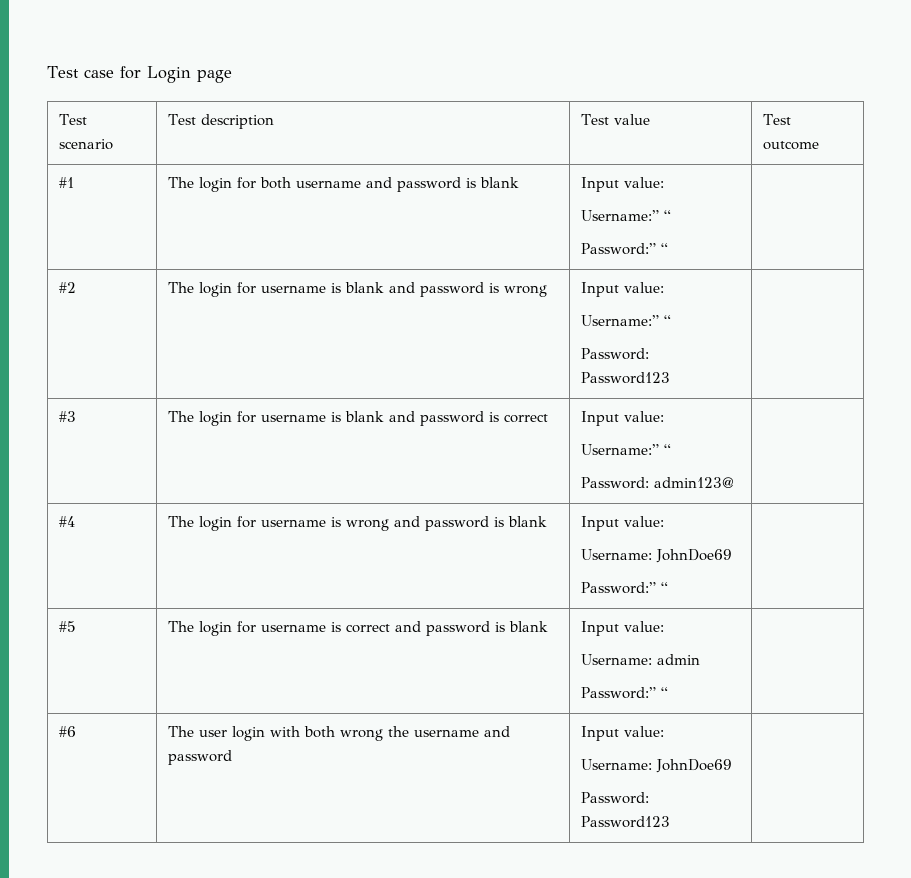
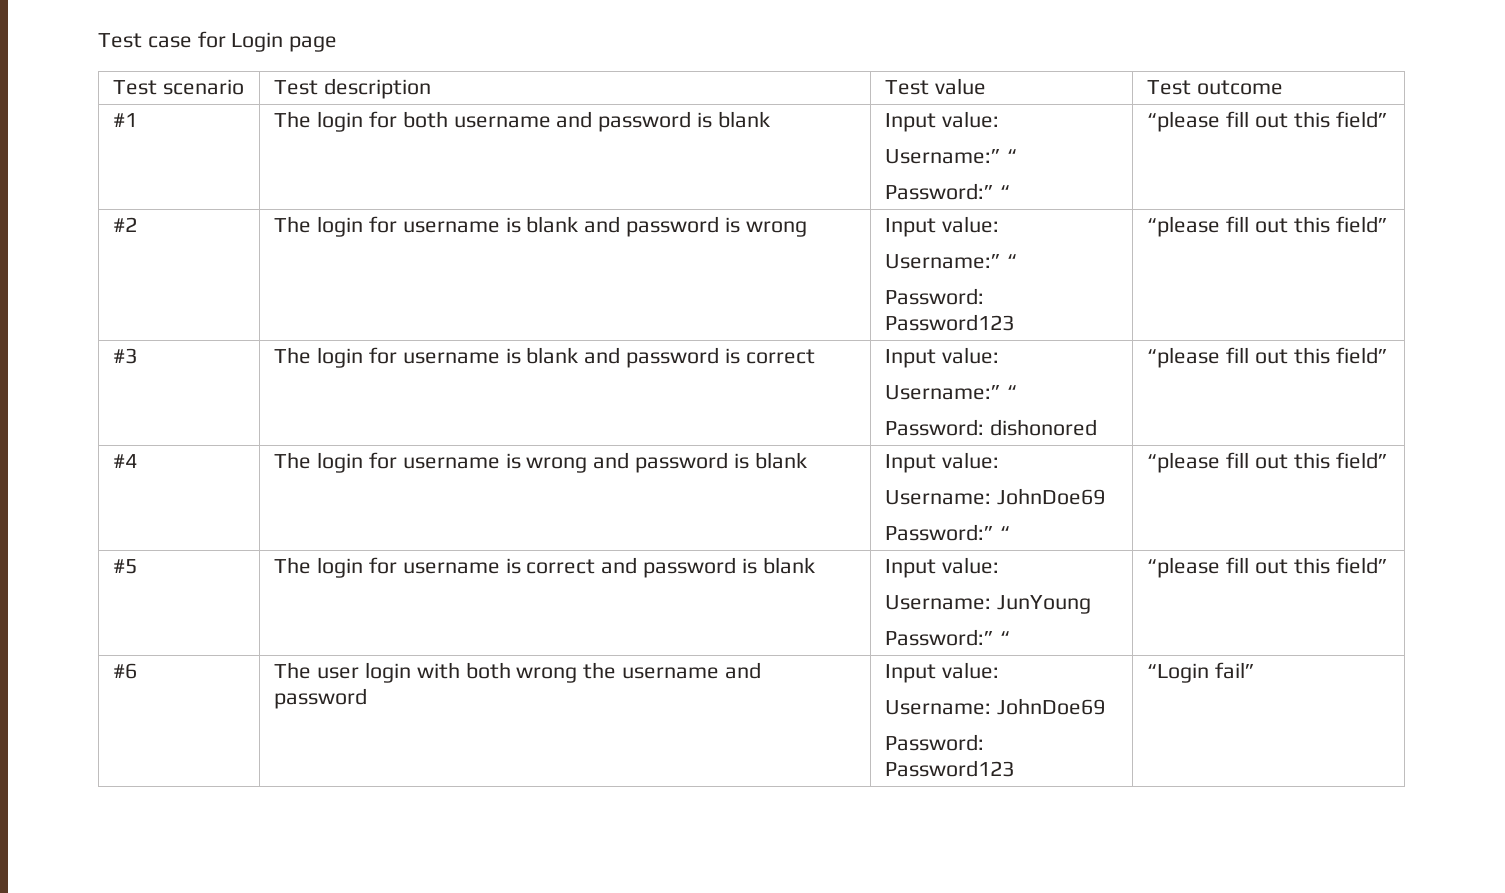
(669, 248) none -> [1147,111,1388,132] “please fill out this field”
(671, 378) none -> [1147,216,1388,237] “please fill out this field”
[654,477,735,488] admin123@ | -> [990,419,1098,436] [1147,347,1388,368] dishonored | “please fill out this field”
(669, 587) none -> [1147,452,1388,473] “please fill out this field”
[657,654,701,665] [581,687,669,699] admin // Password:” “ | -> [997,595,1092,614] [885,629,1011,646] [1147,557,1388,578] JunYoung // Password:” “ | “please fill out this field”
(671, 822) none -> [1147,662,1256,683] “Login fail”

